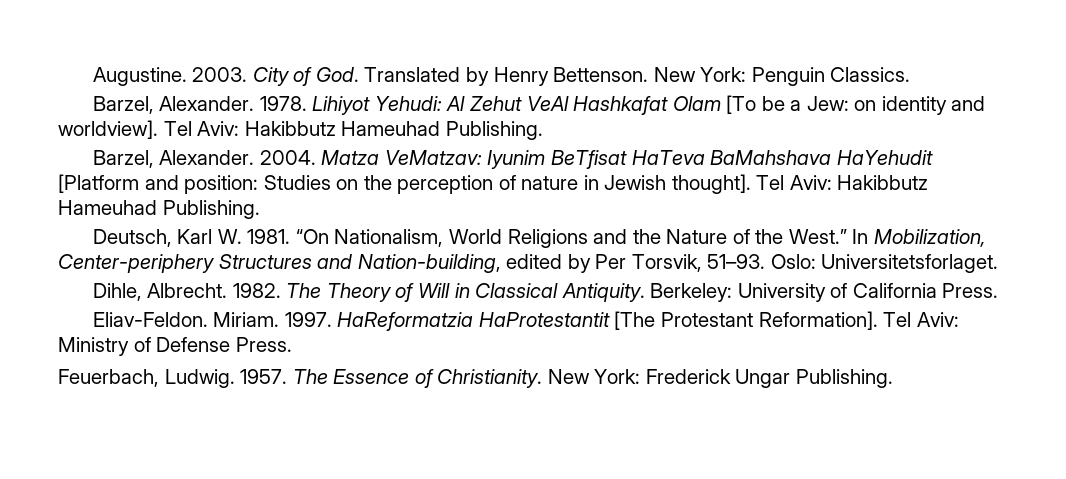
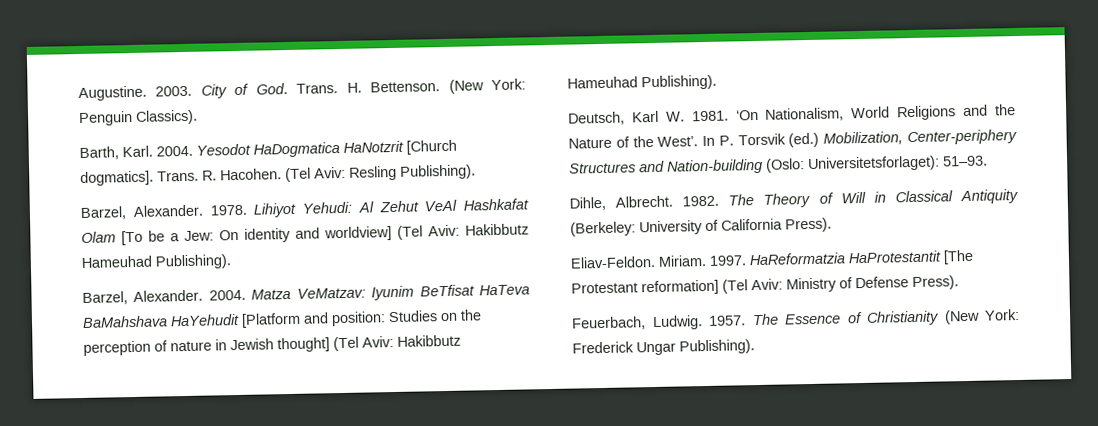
[364,67,911,86] Translated by Henry Bettenson. New York: Penguin Classics. -> [296,78,527,94] [78,109,198,127] [79,139,457,160] [80,164,476,186] Trans. H. Bettenson. (New York: Penguin Classics). // Barth, Karl. 2004. Yesodot HaDogmatica HaNotzrit [Church dogmatics]. Trans. R. Hacohen. (Tel Aviv: Resling Publishing).
[854,100,877,111] on -> [219,229,239,241] On
[58,120,543,140] worldview]. Tel Aviv: Hakibbutz Hameuhad Publishing. -> [324,223,529,242] [81,254,231,270] worldview] (Tel Aviv: Hakibbutz Hameuhad Publishing).
[671,174,929,194] [58,200,260,219] thought]. Tel Aviv: Hakibbutz Hameuhad Publishing. -> [277,334,461,353] [567,74,717,91] thought] (Tel Aviv: Hakibbutz Hameuhad Publishing).
[295,229,329,244] “On -> [735,109,759,121] ‘On
[788,229,986,247] [58,254,702,273] West.” In Mobilization, Center-periphery Structures and Nation-building, edited by Per Torsvik, -> [657,129,1017,148] [569,155,940,175] West’. In P. Torsvik (ed.) Mobilization, Center-periphery Structures and Nation-building (Oslo: Universitetsforlaget):
[770,254,999,273] Oslo: Universitetsforlaget. -> (988, 161) none
[561,283,733,302] Antiquity. Berkeley: -> [959,188,1018,205] [570,221,636,237] Antiquity (Berkeley:
[942,283,999,298] Press. -> [785,217,832,233] Press).
[758,311,912,330] Reformation]. Tel -> [641,279,748,296] reformation] (Tel
[235,337,292,352] Press. -> [912,275,959,291] Press).
[437,369,590,388] Christianity. New -> [866,309,980,326] Christianity (New
[795,369,893,388] Publishing. -> [679,339,755,355] Publishing).

